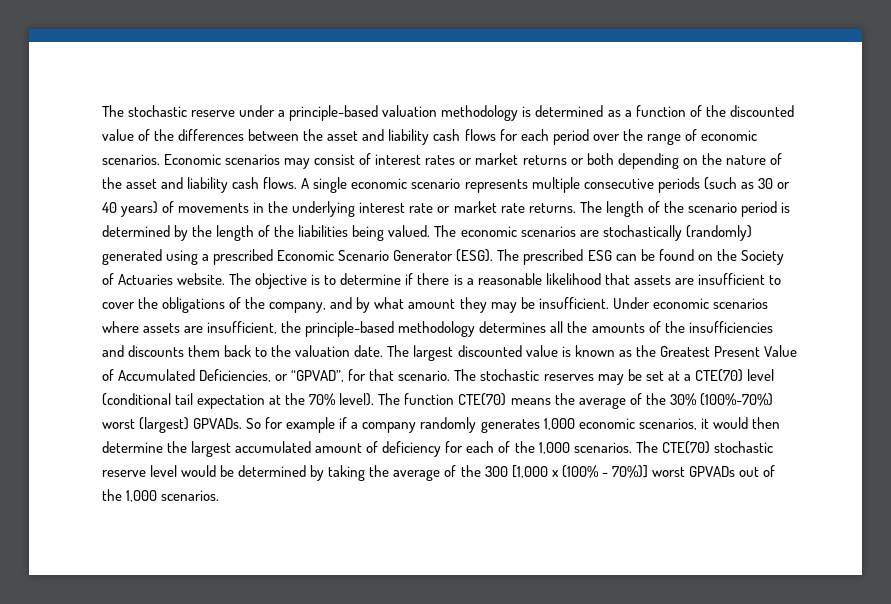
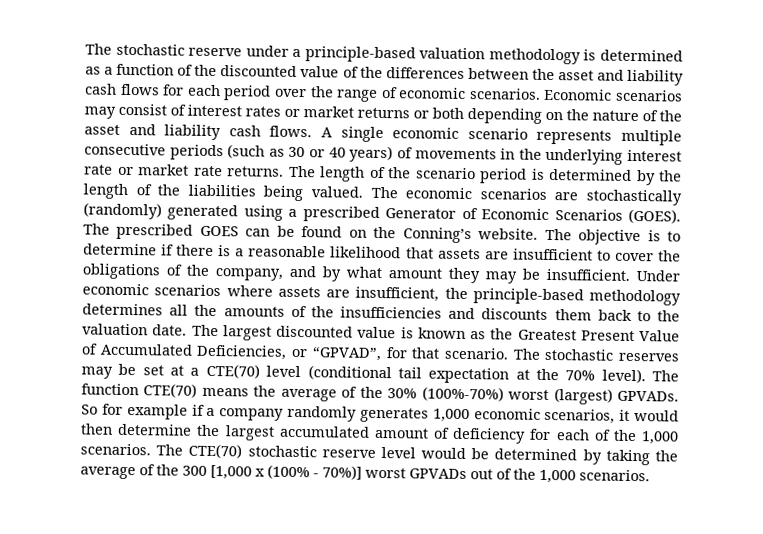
[277,249,494,262] Economic Scenario Generator (ESG). -> [385,207,682,224] Generator of Economic Scenarios (GOES).
[587,250,612,261] ESG -> [199,225,239,237] GOES
[740,250,784,265] [102,273,174,285] Society of Actuaries -> [402,227,472,244] Conning’s

